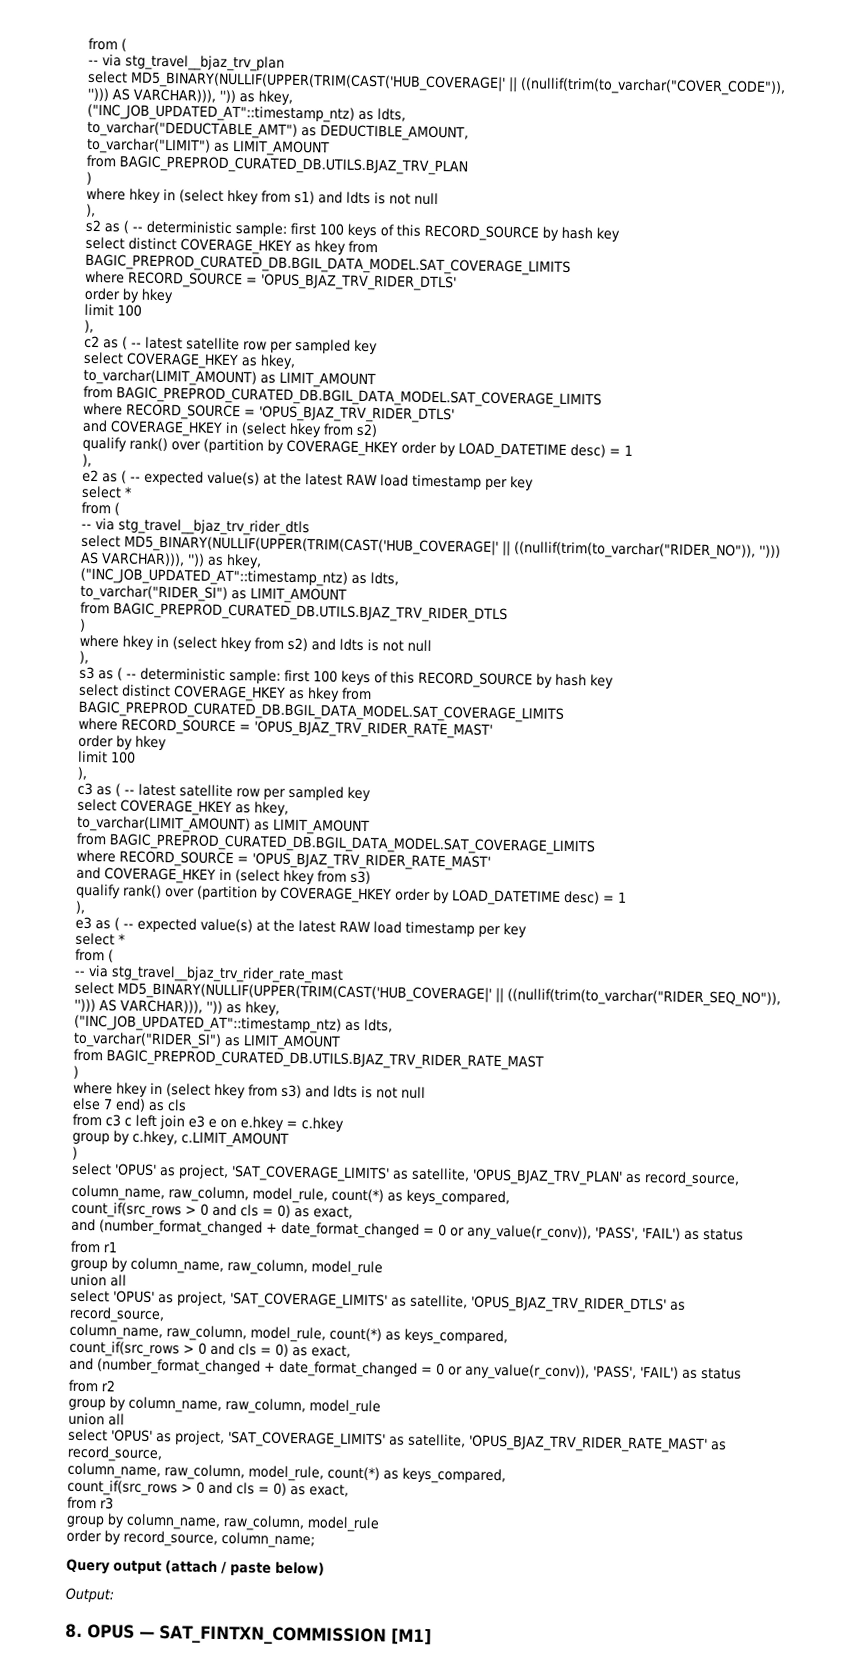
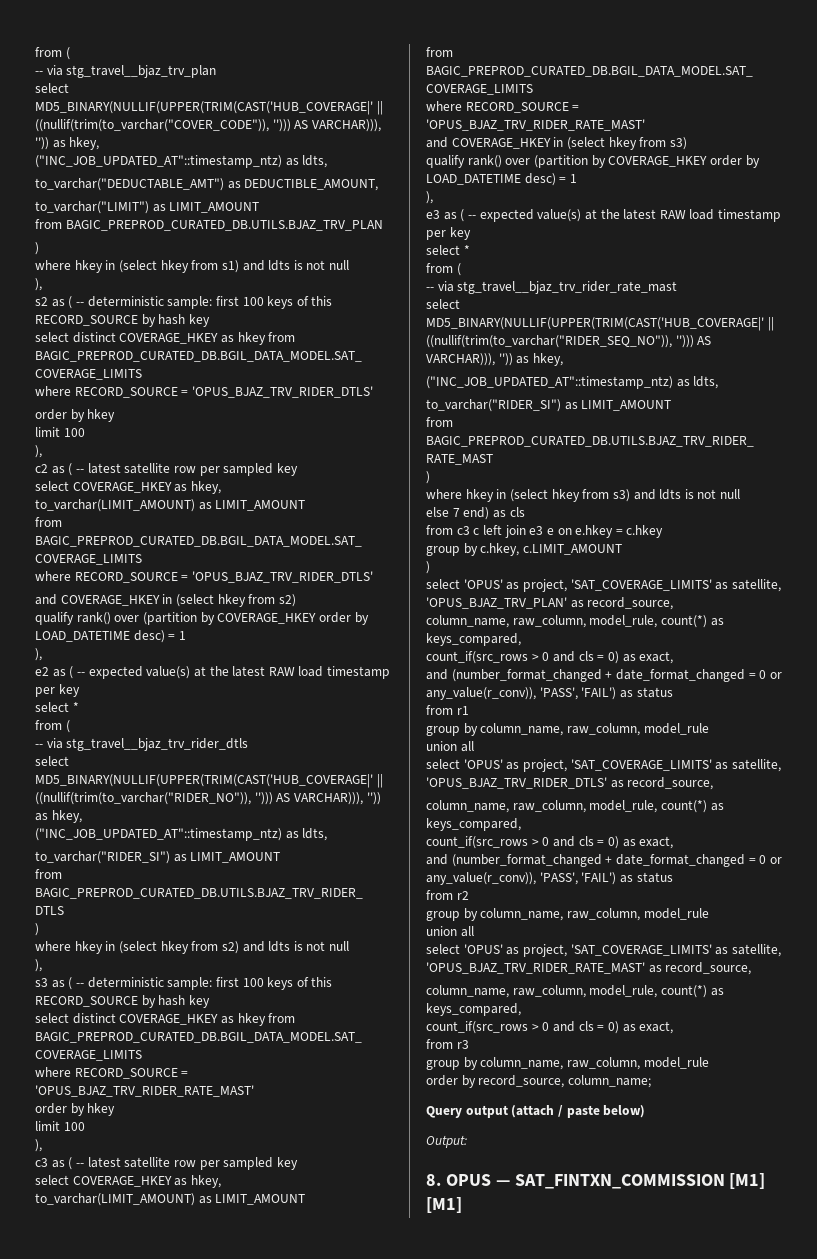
(432, 1637) none -> [426,1197,462,1213] [M1]

